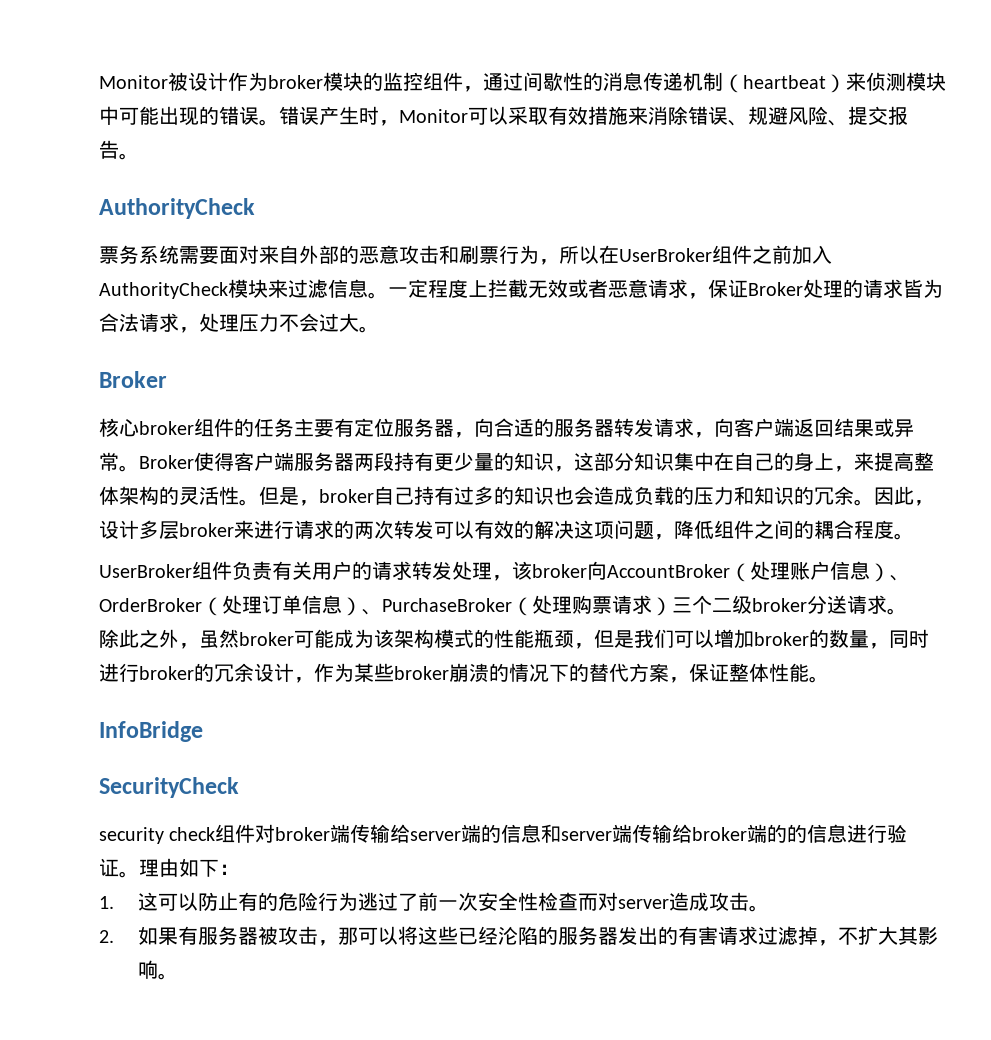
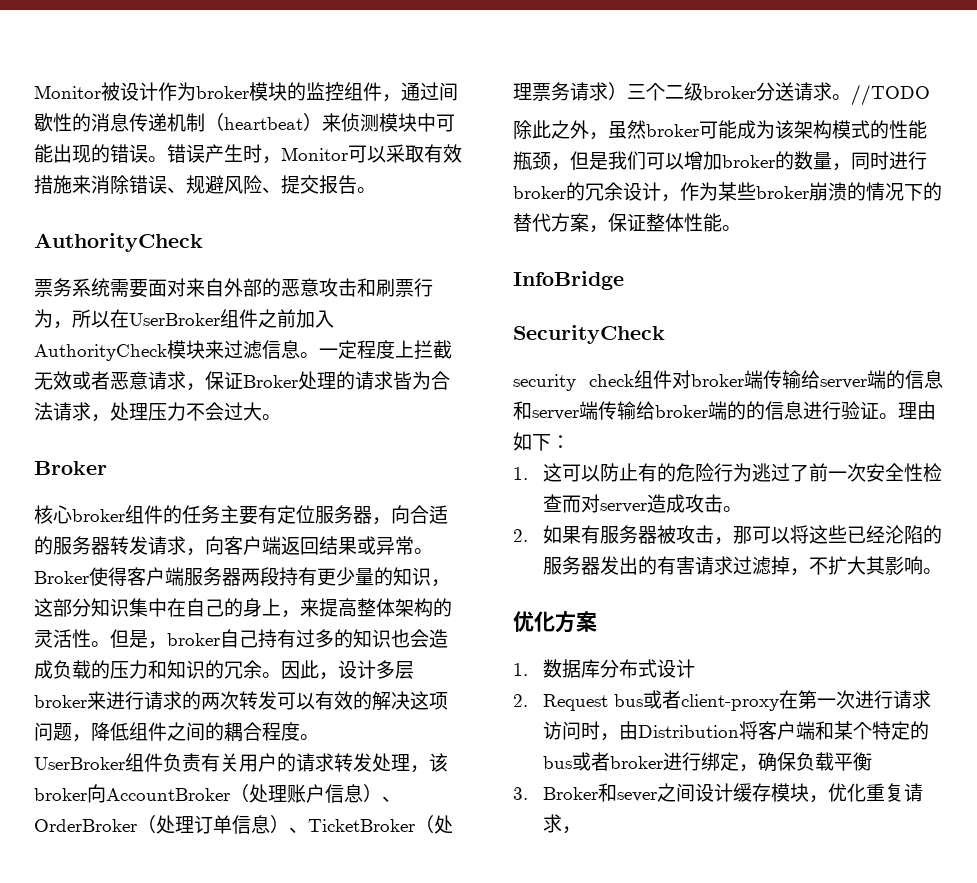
[382,595,612,616] PurchaseBroker（处理购票 -> [308,815,453,834] [513,82,570,101] TicketBroker（处理票务
(907, 611) none -> [851,84,930,106] //TODO
(178, 976) none -> [513,611,597,633] [513,659,696,678] [513,690,932,711] [543,721,930,741] [543,752,873,772] [513,783,924,803] [543,814,582,834] // 优化方案 // 1.数据库分布式设计 // 2. Request bus或者client-proxy在第一次进行请求访问时，由Distribution将客户端和某个特定的bus或者broker进行绑定，确保负载平衡 // 3. Broker和sever之间设计缓存模块，优化重复请求，

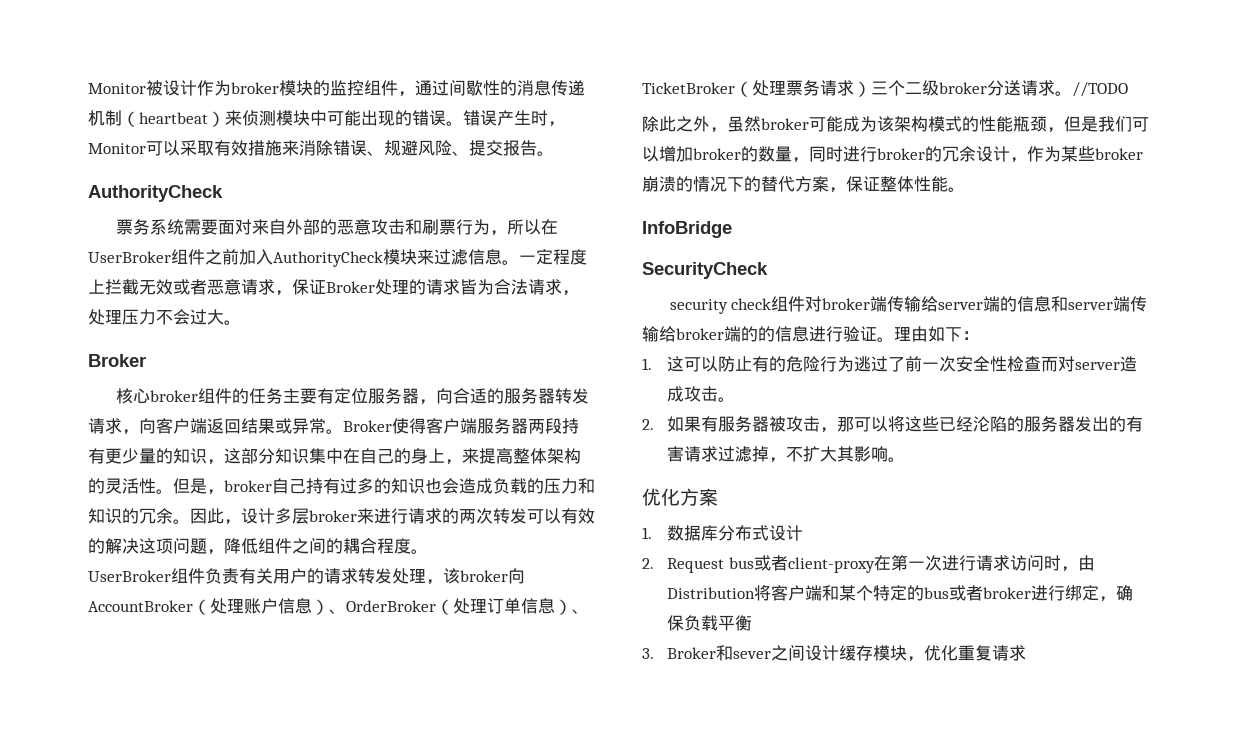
[562,826,582,834] ， -> (1027, 653) none

